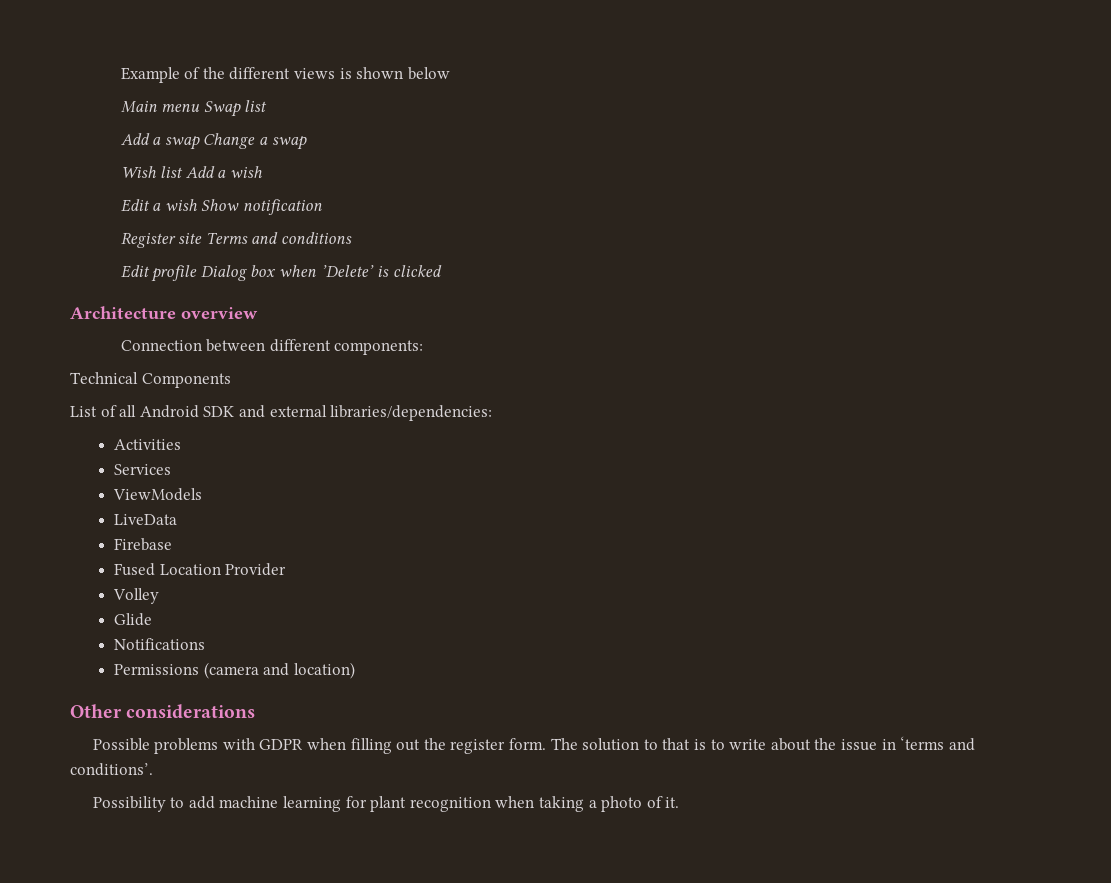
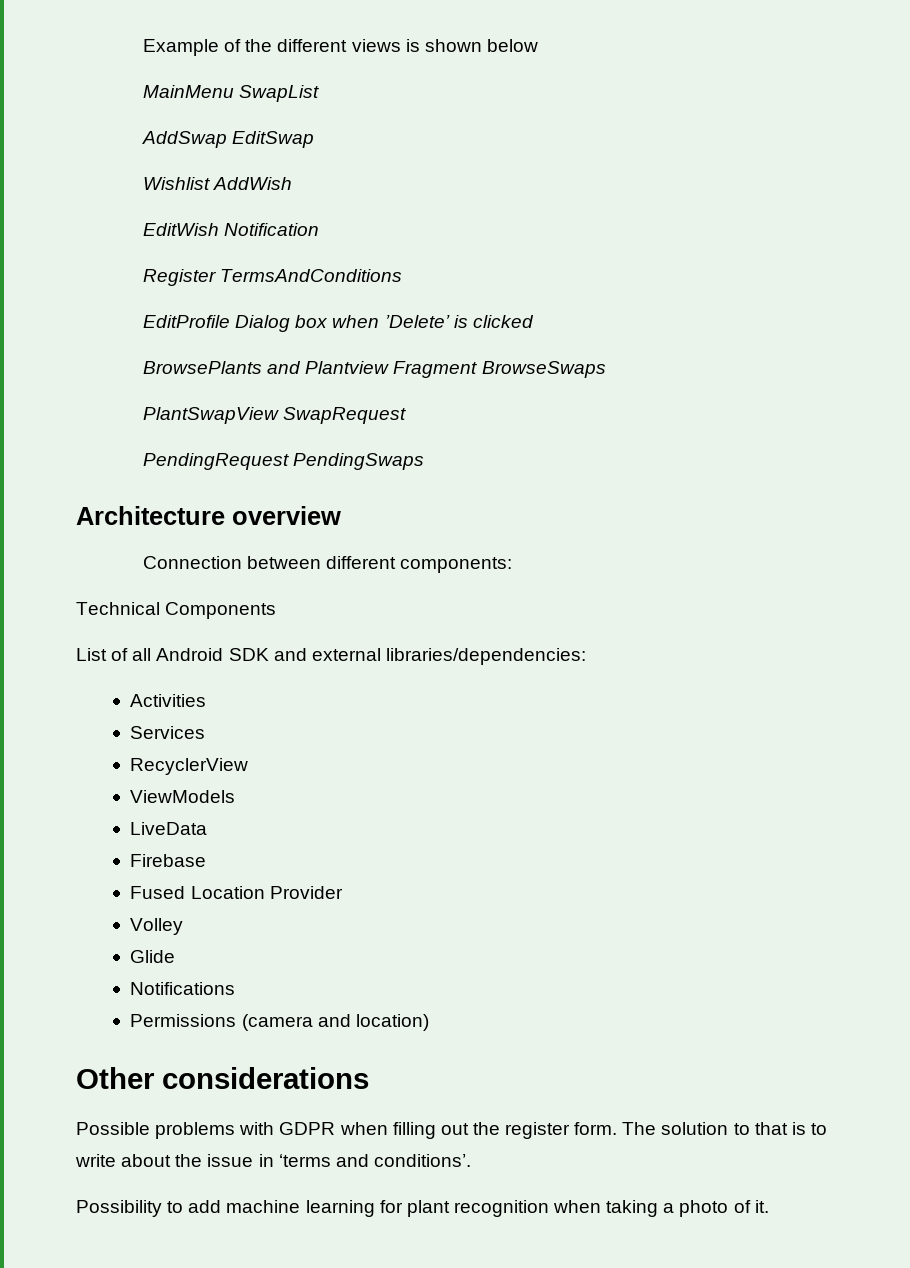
[120,100,268,117] [120,133,307,150] [120,166,263,178] [120,199,323,215] [120,232,353,248] [120,265,198,282] Main menu Swap list // Add a swap Change a swap // Wish list Add a wish // Edit a wish Show notification // Register site Terms and conditions // Edit profile -> [143,85,320,102] [142,131,315,148] [143,177,293,190] [143,223,320,236] [143,269,403,286] [143,315,231,328] MainMenu SwapList // AddSwap EditSwap // Wishlist AddWish // EditWish Notification // Register TermsAndConditions // EditProfile
(442, 271) none -> [143,361,606,378] [143,407,407,424] [143,453,425,470] // BrowsePlants and Plantview Fragment BrowseSwaps // PlantSwapView SwapRequest // PendingRequest PendingSwaps
(172, 469) none -> [130,758,249,775] // RecyclerView

